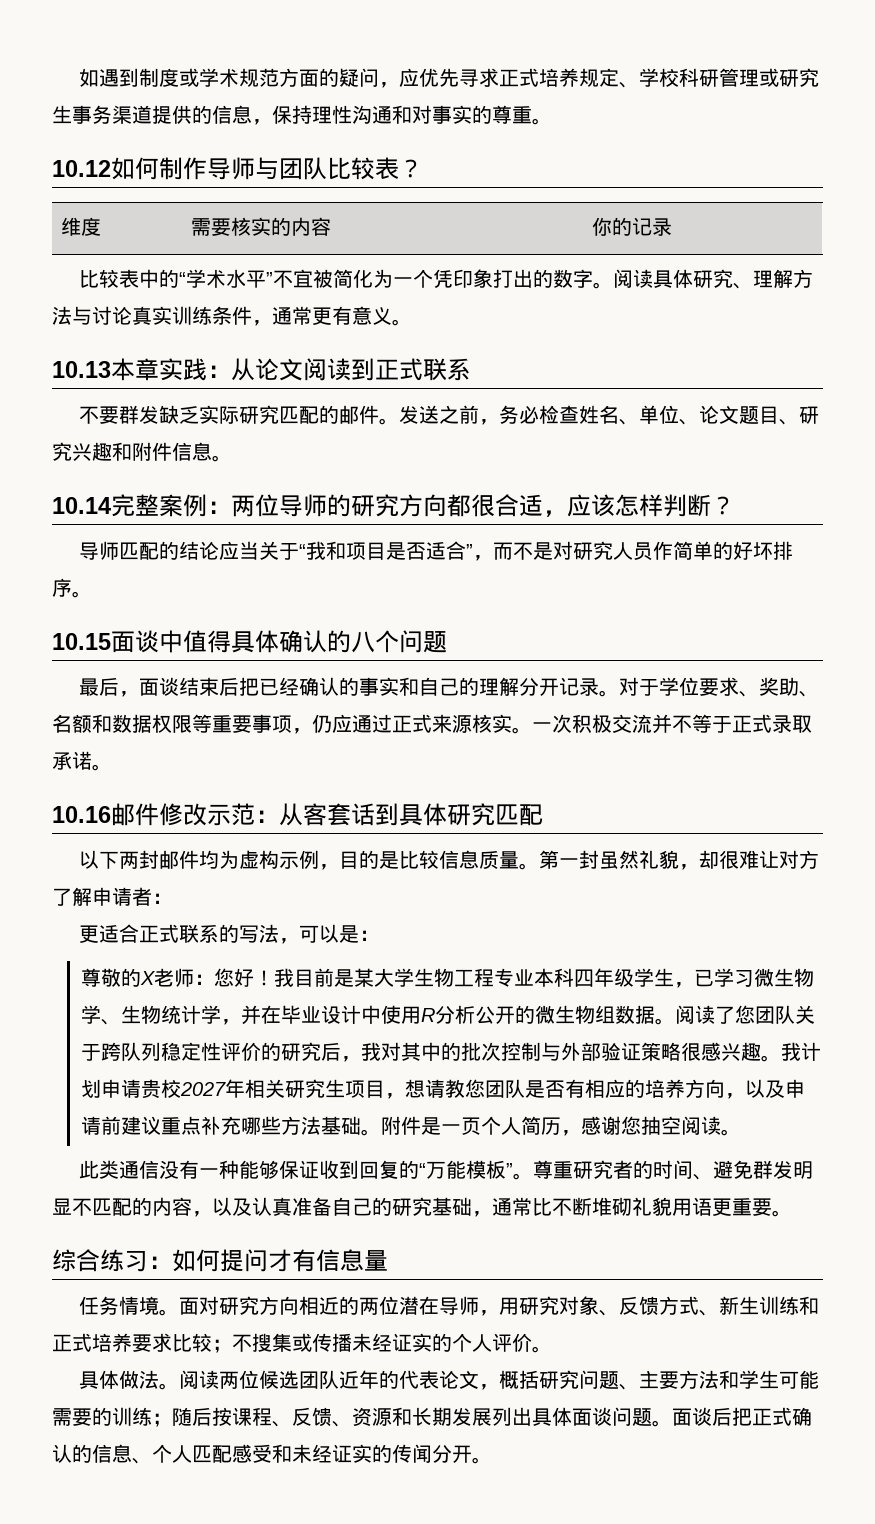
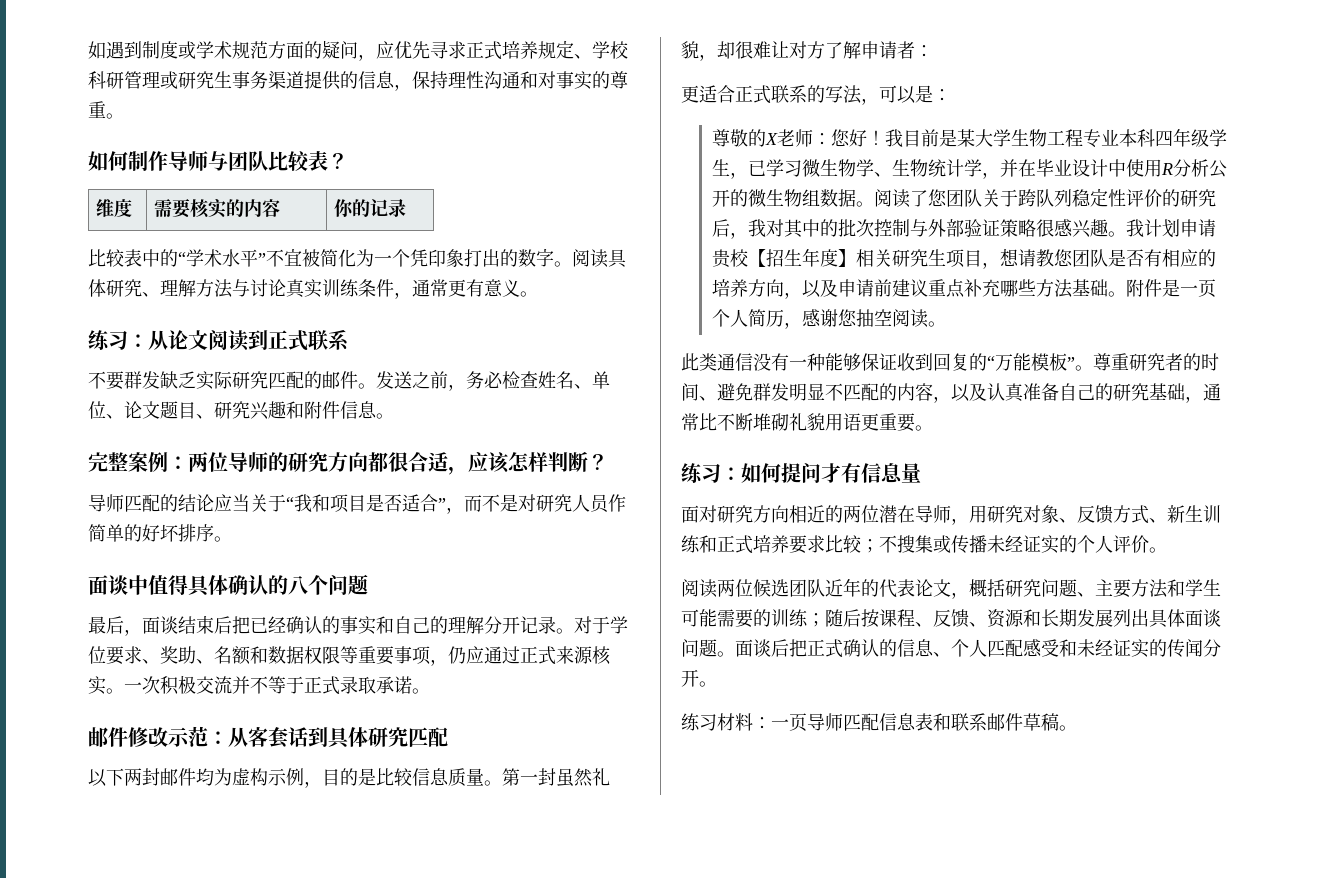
[52,160,111,177] 10.12 -> (124, 116) none
[52,358,207,381] 10.13本章实践 -> [88,330,128,350] 练习
[52,497,111,514] 10.14 -> (394, 416) none
[52,633,111,650] 10.15 -> (232, 539) none
[52,806,111,823] 10.16 -> (430, 691) none
[180,1079,246,1098] 2027年 -> [747,248,856,267] 【招生年度】
[52,1249,100,1272] 综合 -> (933, 428) none
[79,1296,180,1316] 任务情境。 -> (921, 473) none
[79,1370,180,1390] 具体做法。 -> (1167, 550) none
(492, 1460) none -> [681,713,1077,732] // 练习材料：一页导师匹配信息表和联系邮件草稿。

